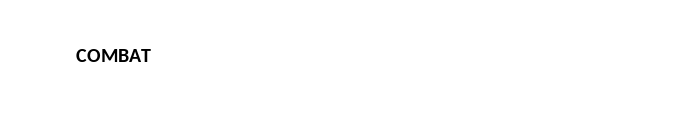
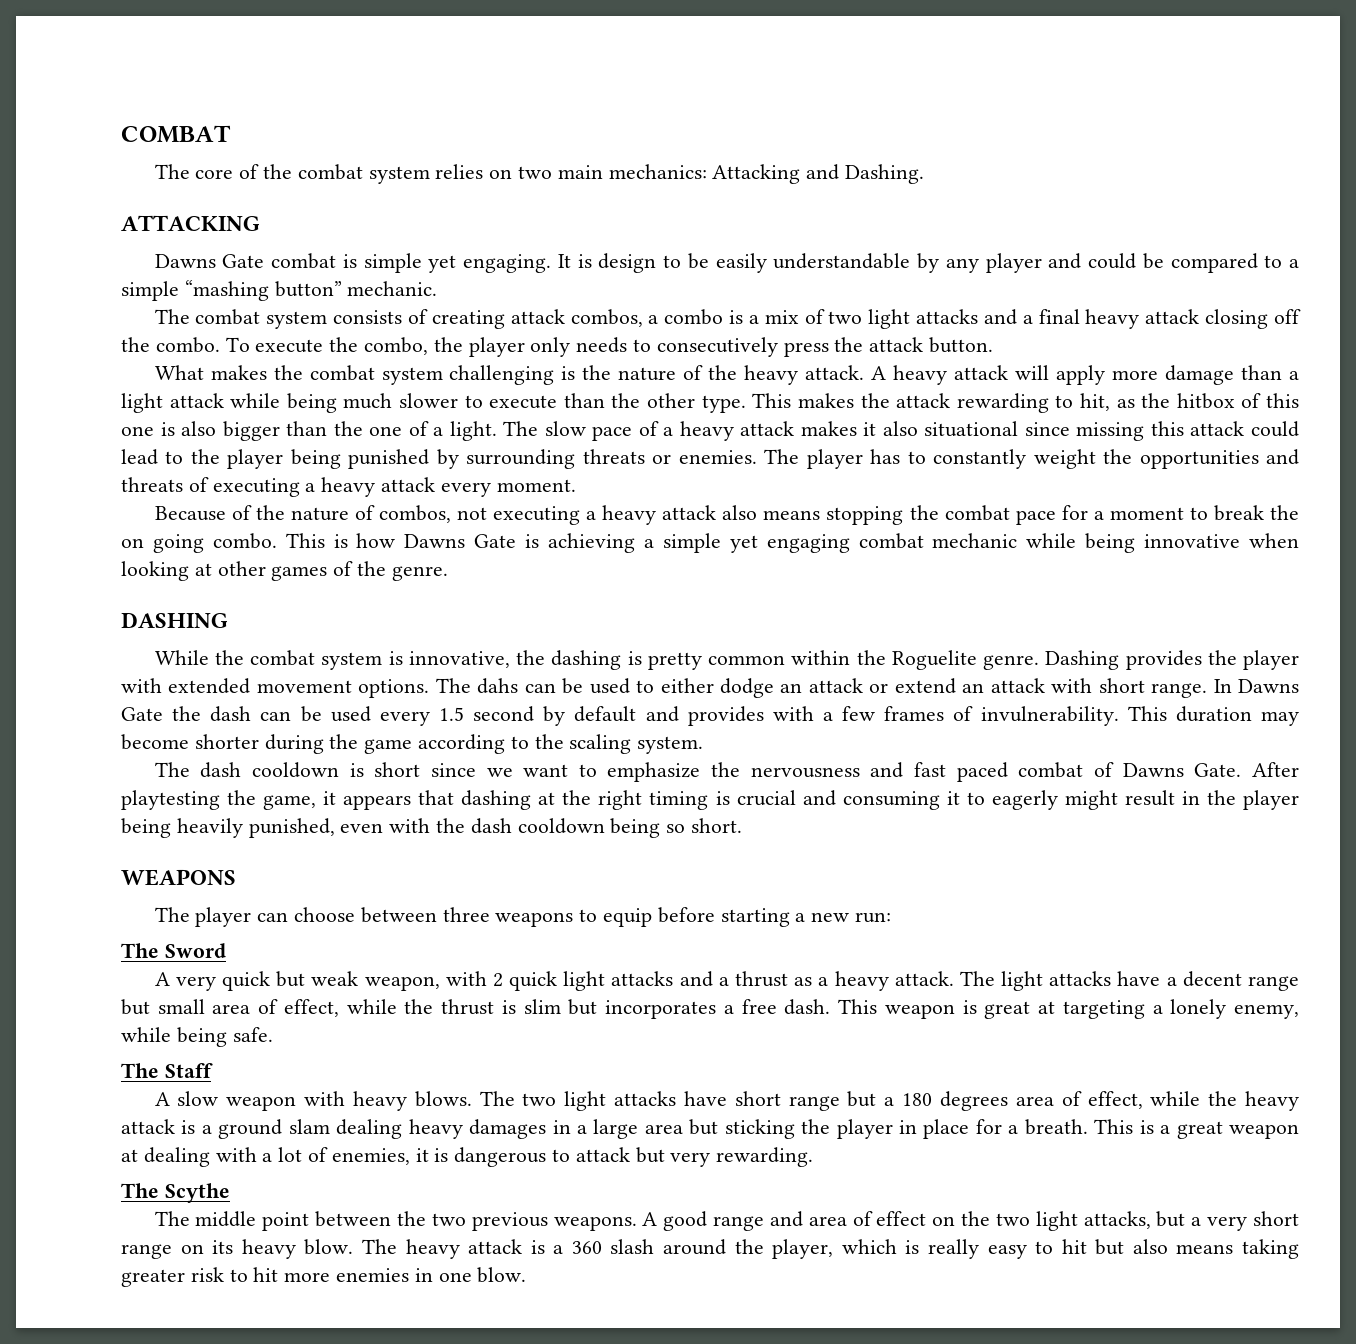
(151, 55) none -> [154,164,925,184] [121,215,260,231] [154,253,1299,273] [121,280,438,301] [154,309,1301,329] [121,337,994,357] [154,365,1299,385] [121,393,1299,413] [121,421,1299,441] [121,449,1300,469] [121,477,576,497] [154,505,1299,525] [121,533,1299,553] [121,561,448,581] [121,612,228,628] [154,650,1299,670] [121,678,1300,698] [121,706,1299,726] [121,734,704,754] [154,762,1299,782] [121,790,1299,810] [121,818,743,838] [121,869,236,886] [154,907,892,927] [121,943,226,958] [154,971,1300,991] [121,999,1299,1019] [121,1027,273,1047] [121,1063,213,1078] [154,1091,1300,1111] [121,1119,1300,1139] [121,1147,814,1167] [121,1183,230,1203] [154,1211,1299,1231] [121,1239,1300,1259] [121,1267,527,1287] // The core of the combat system relies on two main mechanics: Attacking and Dashing. // ATTACKING // Dawns Gate combat is simple yet engaging. It is design to be easily understandable by any player and could be compared to a simple “mashing button” mechanic. // The combat system consists of creating attack combos, a combo is a mix of two light attacks and a final heavy attack closing off the combo. To execute the combo, the player only needs to consecutively press the attack button. // What makes the combat system challenging is the nature of the heavy attack. A heavy attack will apply more damage than a light attack while being much slower to execute than the other type. This makes the attack rewarding to hit, as the hitbox of this one is also bigger than the one of a light. The slow pace of a heavy attack makes it also situational since missing this attack could lead to the player being punished by surrounding threats or enemies. The player has to constantly weight the opportunities and threats of executing a heavy attack every moment. // Because of the nature of combos, not executing a heavy attack also means stopping the combat pace for a moment to break the on going combo. This is how Dawns Gate is achieving a simple yet engaging combat mechanic while being innovative when looking at other games of the genre. // DASHING // While the combat system is innovative, the dashing is pretty common within the Roguelite genre. Dashing provides the player with extended movement options. The dahs can be used to either dodge an attack or extend an attack with short range. In Dawns Gate the dash can be used every 1.5 second by default and provides with a few frames of invulnerability. This duration may become shorter during the game according to the scaling system. // The dash cooldown is short since we want to emphasize the nervousness and fast paced combat of Dawns Gate. After playtesting the game, it appears that dashing at the right timing is crucial and consuming it to eagerly might result in the player being heavily punished, even with the dash cooldown being so short. // WEAPONS // The player can choose between three weapons to equip before starting a new run: // The Sword // A very quick but weak weapon, with 2 quick light attacks and a thrust as a heavy attack. The light attacks have a decent range but small area of effect, while the thrust is slim but incorporates a free dash. This weapon is great at targeting a lonely enemy, while being safe. // The Staff // A slow weapon with heavy blows. The two light attacks have short range but a 180 degrees area of effect, while the heavy attack is a ground slam dealing heavy damages in a large area but sticking the player in place for a breath. This is a great weapon at dealing with a lot of enemies, it is dangerous to attack but very rewarding. // The Scythe // The middle point between the two previous weapons. A good range and area of effect on the two light attacks, but a very short range on its heavy blow. The heavy attack is a 360 slash around the player, which is really easy to hit but also means taking greater risk to hit more enemies in one blow.

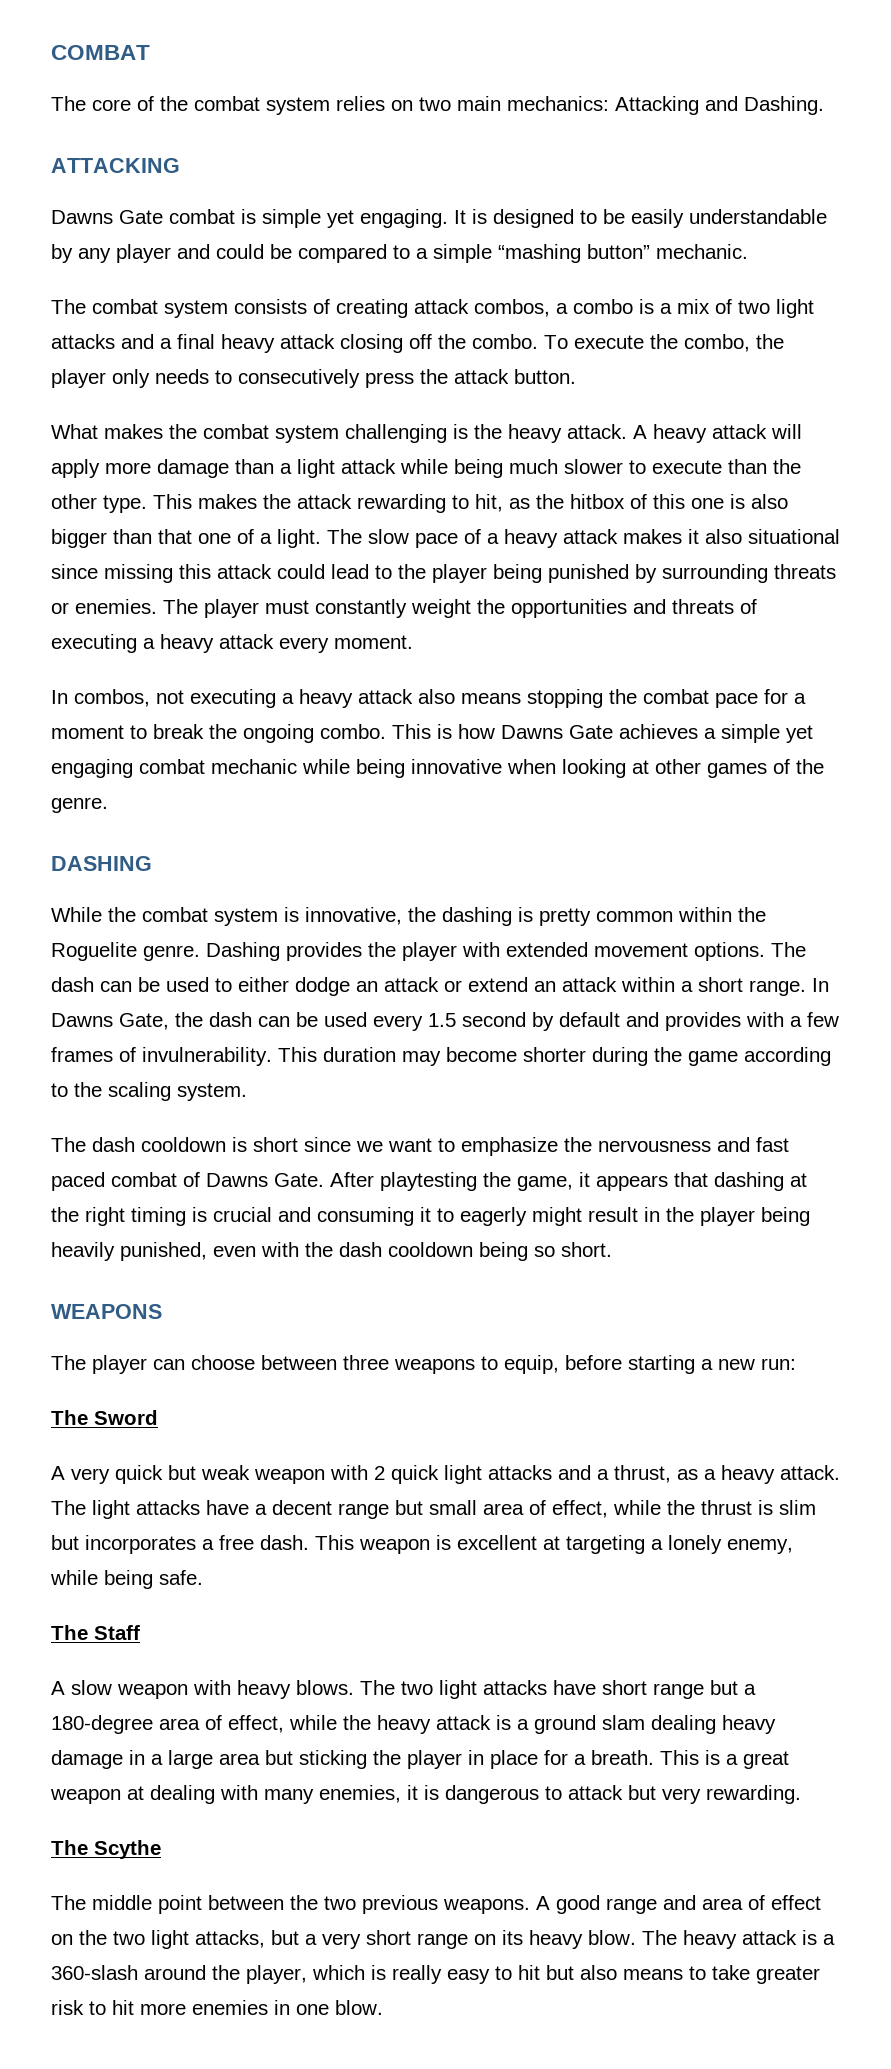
[598,253,657,273] design -> [493,209,574,228] designed
[618,365,738,381] nature of the -> (502, 431) none
[333,421,363,436] the -> [158,529,192,544] that
[870,449,926,464] has to -> [265,600,309,614] must
[154,505,375,521] Because of the nature of -> [51,690,68,704] In
[121,534,204,553] on going -> [243,724,314,743] ongoing
[525,533,636,553] is achieving -> [619,724,698,739] achieves
[477,678,519,694] dahs -> [51,977,94,992] dash
[1051,678,1093,693] with -> [621,977,693,992] within a
[121,707,163,721] Gate -> [119,1013,169,1030] Gate,
[603,908,653,927] equip -> [504,1355,559,1374] equip,
[364,976,440,991] weapon, -> [254,1469,325,1484] weapon
[734,971,788,987] thrust -> [614,1465,671,1483] thrust,
[984,1001,1031,1019] great -> [457,1535,537,1550] excellent
[902,1091,1008,1111] 180 degrees -> [51,1715,153,1734] 180-degree
[469,1119,547,1139] damages -> [51,1750,123,1769] damage
[262,1147,329,1162] a lot of -> [264,1789,314,1804] many
[571,1239,655,1254] 360 slash -> [51,1965,138,1980] 360-slash
[1242,1239,1300,1259] taking -> [689,1965,750,1980] to take

